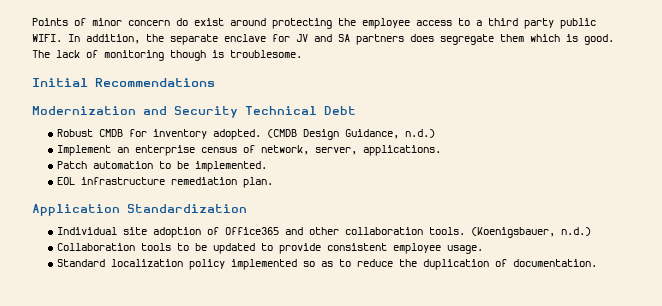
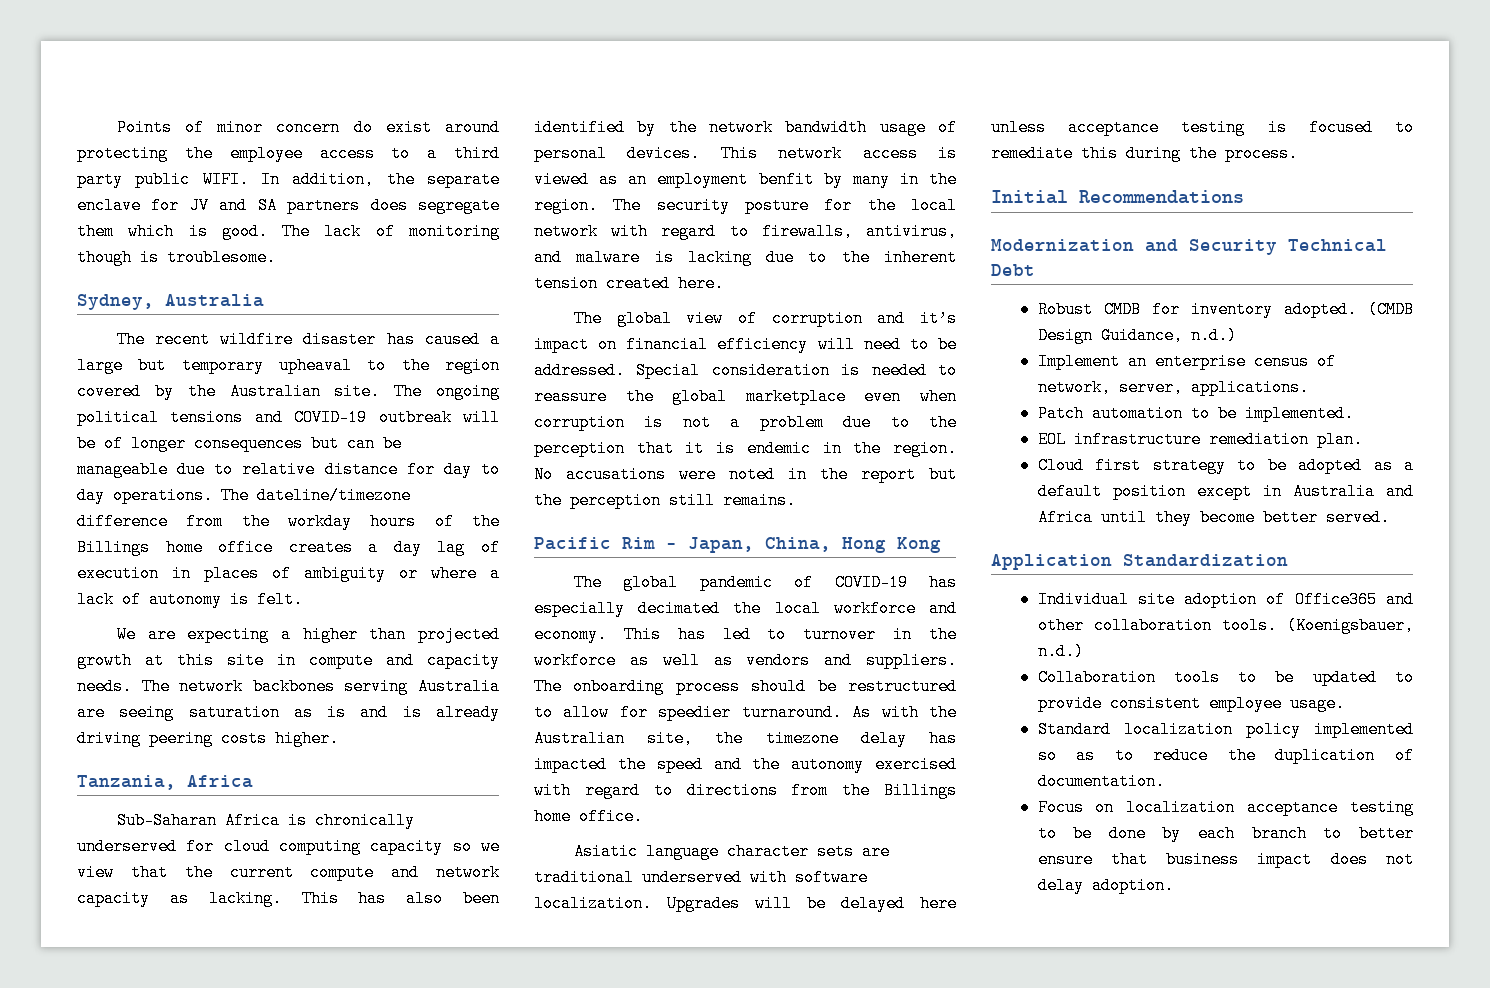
(302, 54) none -> [77,294,264,310] [116,331,501,348] [77,357,500,374] [77,383,500,400] [77,409,500,426] [77,435,402,452] [77,461,501,478] [77,487,411,504] [77,513,500,530] [77,539,500,556] [77,565,500,582] [77,591,303,608] [116,626,500,643] [77,652,500,669] [77,678,500,695] [77,704,500,721] [77,730,339,747] [77,775,253,790] [116,812,415,829] [77,838,500,855] [77,864,500,881] [77,890,500,907] [534,119,957,136] [534,145,957,162] [534,171,957,188] [534,197,957,214] [534,223,957,240] [534,249,957,266] [534,275,724,292] [573,310,958,327] [534,336,958,353] [534,362,957,379] [534,388,957,405] [534,414,958,431] [534,440,957,457] [534,466,957,483] [534,492,796,509] [534,537,941,553] [573,574,957,591] [534,600,957,617] [534,626,957,643] [534,652,957,669] [534,678,957,695] [534,704,957,721] [534,730,957,747] [534,756,957,773] [534,782,957,799] [534,808,643,825] [573,843,890,860] [534,869,868,886] [534,895,957,912] [991,119,1414,136] [991,145,1298,162] // Sydney, Australia // The recent wildfire disaster has caused a large but temporary upheaval to the region covered by the Australian site. The ongoing political tensions and COVID-19 outbreak will be of longer consequences but can be manageable due to relative distance for day to day operations. The dateline/timezone difference from the workday hours of the Billings home office creates a day lag of execution in places of ambiguity or where a lack of autonomy is felt. // We are expecting a higher than projected growth at this site in compute and capacity needs. The network backbones serving Australia are seeing saturation as is and is already driving peering costs higher. // Tanzania, Africa // Sub-Saharan Africa is chronically underserved for cloud computing capacity so we view that the current compute and network capacity as lacking. This has also been identified by the network bandwidth usage of personal devices. This network access is viewed as an employment benfit by many in the region. The security posture for the local network with regard to firewalls, antivirus, and malware is lacking due to the inherent tension created here. // The global view of corruption and it’s impact on financial efficiency will need to be addressed. Special consideration is needed to reassure the global marketplace even when corruption is not a problem due to the perception that it is endemic in the region. No accusations were noted in the report but the perception still remains. // Pacific Rim – Japan, China, Hong Kong // The global pandemic of COVID-19 has especially decimated the local workforce and economy. This has led to turnover in the workforce as well as vendors and suppliers. The onboarding process should be restructured to allow for speedier turnaround. As with the Australian site, the timezone delay has impacted the speed and the autonomy exercised with regard to directions from the Billings home office. // Asiatic language character sets are traditional underserved with software localization. Upgrades will be delayed here unless acceptance testing is focused to remediate this during the process.
(274, 182) none -> [1037,457,1414,474] [1037,483,1414,500] [1037,509,1390,526] // Cloud first strategy to be adopted as a default position except in Australia and Africa until they become better served.
(598, 263) none -> [1037,799,1414,816] [1037,825,1414,842] [1037,851,1414,868] [1037,877,1174,894] // Focus on localization acceptance testing to be done by each branch to better ensure that business impact does not delay adoption.

